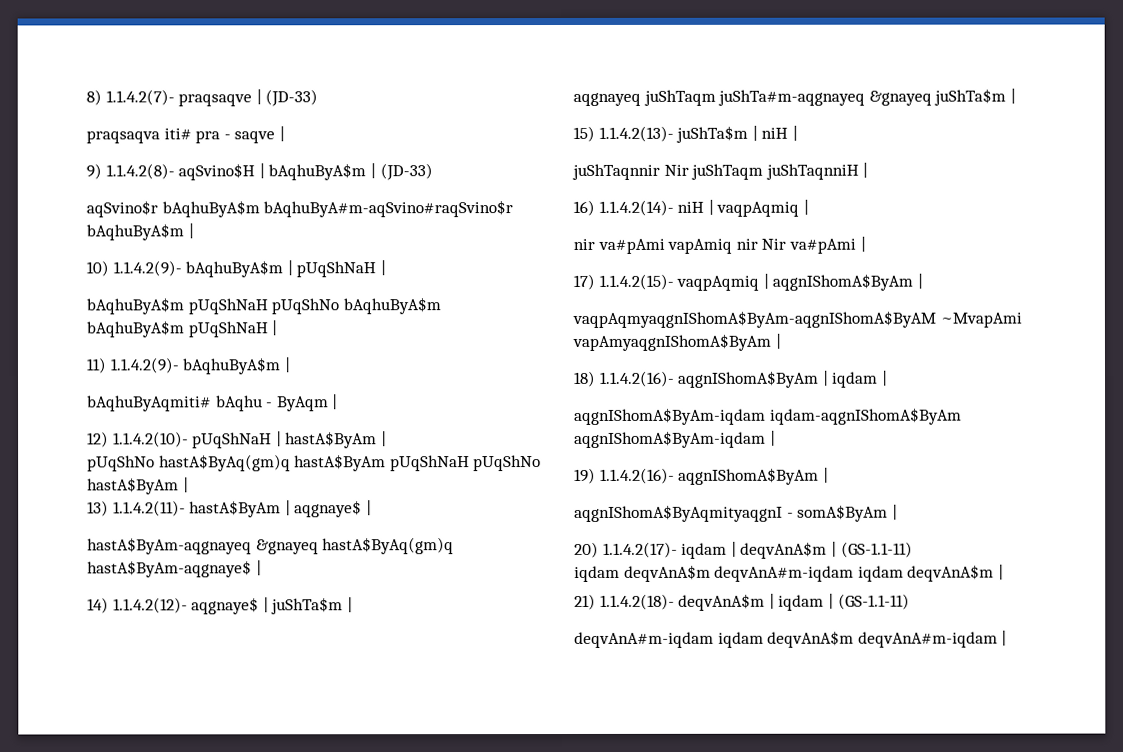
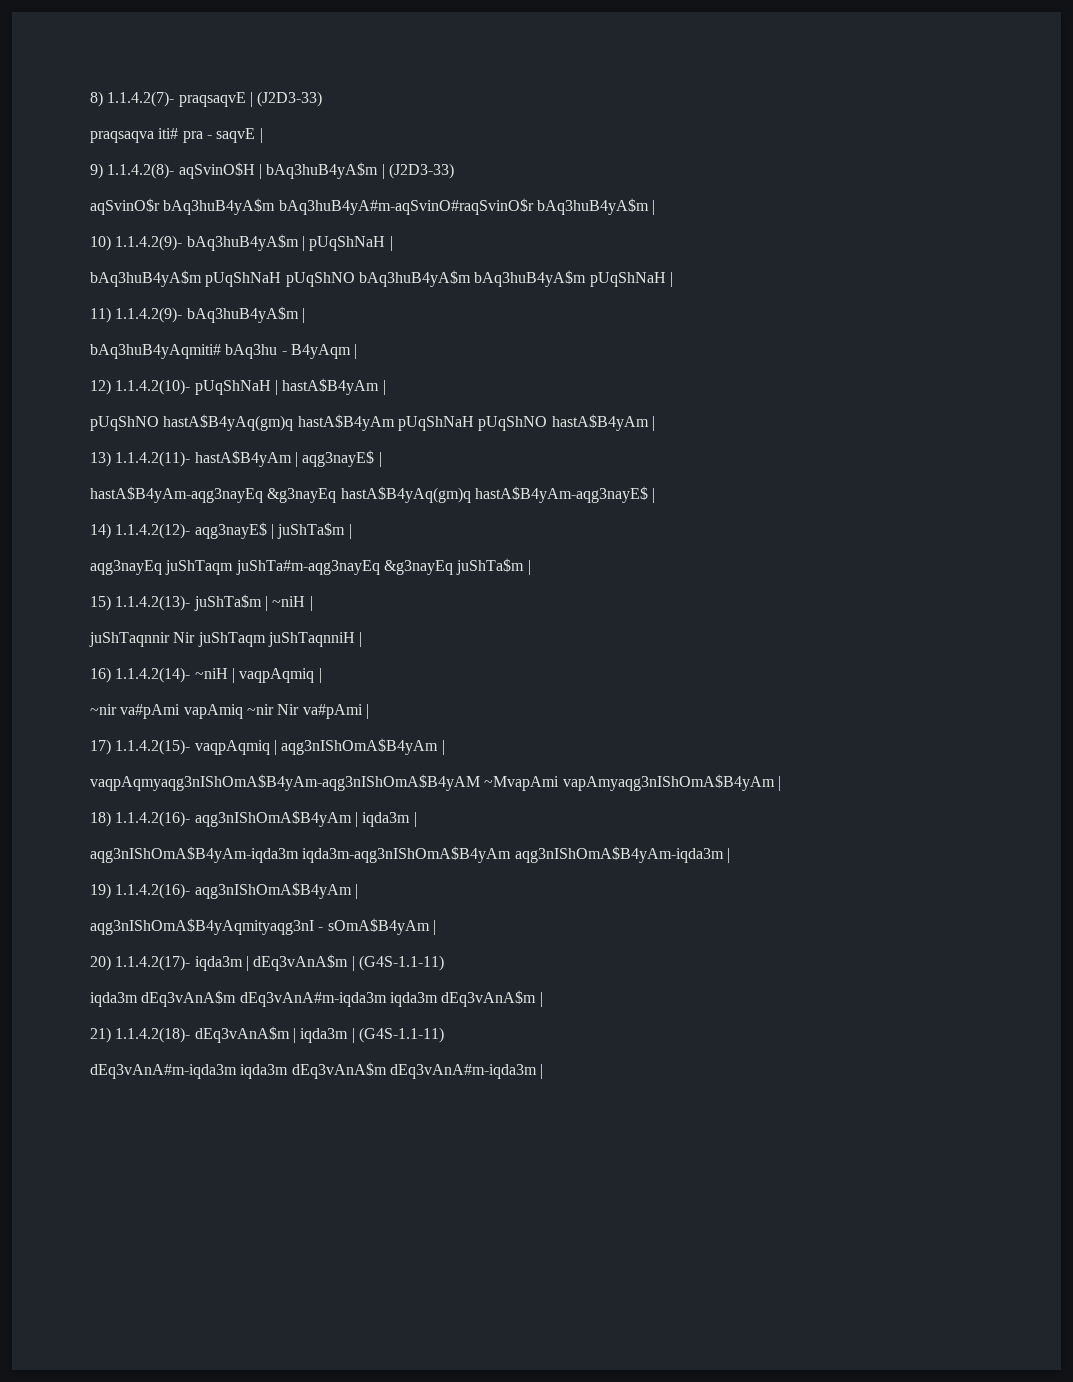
[178,89,319,107] praqsaqve | (JD-33) -> [178,91,323,107] praqsaqvE | (J2D3-33)
[234,131,276,144] saqve -> [216,128,256,143] saqvE
[178,163,433,181] [86,200,514,218] [86,223,184,241] aqSvino$H | bAqhuByA$m | (JD-33) // aqSvino$r bAqhuByA$m bAqhuByA#m-aqSvino#raqSvino$r bAqhuByA$m -> [178,162,454,179] [90,198,649,215] aqSvinO$H | bAq3huB4yA$m | (J2D3-33) // aqSvinO$r bAq3huB4yA$m bAq3huB4yA#m-aqSvinO#raqSvinO$r bAq3huB4yA$m
[185,260,284,278] bAqhuByA$m -> [186,234,299,251] bAq3huB4yA$m
[86,297,441,315] [86,320,184,338] bAqhuByA$m pUqShNaH pUqShNo bAqhuByA$m bAqhuByA$m -> [90,270,587,287] bAq3huB4yA$m pUqShNaH pUqShNO bAq3huB4yA$m bAq3huB4yA$m
[182,357,290,375] [87,395,329,412] bAqhuByA$m | // bAqhuByAqmiti# bAqhu - ByAqm -> [186,306,305,323] [90,344,351,359] bAq3huB4yA$m | // bAq3huB4yAqmiti# bAq3hu - B4yAqm
[285,431,387,449] [87,454,542,472] [87,477,189,495] [87,500,372,518] [87,537,455,555] [87,560,252,578] hastA$ByAm | // pUqShNo hastA$ByAq(gm)q hastA$ByAm pUqShNaH pUqShNo hastA$ByAm | // 13) 1.1.4.2(11)- hastA$ByAm | aqgnaye$ | // hastA$ByAm-aqgnayeq &gnayeq hastA$ByAq(gm)q hastA$ByAm-aqgnaye$ -> [282,378,386,395] [90,414,655,431] [90,450,382,467] [90,486,648,503] hastA$B4yAm | // pUqShNO hastA$B4yAq(gm)q hastA$B4yAm pUqShNaH pUqShNO hastA$B4yAm | // 13) 1.1.4.2(11)- hastA$B4yAm | aqg3nayE$ | // hastA$B4yAm-aqg3nayEq &g3nayEq hastA$B4yAq(gm)q hastA$B4yAm-aqg3nayE$
[191,597,260,615] aqgnaye$ -> [194,522,267,539] aqg3nayE$
[573,89,932,106] aqgnayeq juShTaqm juShTa#m-aqgnayeq &gnayeq -> [90,560,453,575] aqg3nayEq juShTaqm juShTa#m-aqg3nayEq &g3nayEq
[761,127,789,139] niH -> [272,596,306,607] ~niH
[677,201,705,213] niH -> [194,668,228,679] ~niH
[573,238,595,250] nir -> [90,704,117,715] ~nir
[735,238,758,250] nir -> [246,704,274,715] ~nir
[772,273,923,291] [572,310,1022,328] [572,333,771,351] aqgnIShomA$ByAm | // vaqpAqmyaqgnIShomA$ByAm-aqgnIShomA$ByAM ~MvapAmi vapAmyaqgnIShomA$ByAm -> [281,738,445,755] [90,774,775,791] aqg3nIShOmA$B4yAm | // vaqpAqmyaqg3nIShOmA$B4yAm-aqg3nIShOmA$B4yAM ~MvapAmi vapAmyaqg3nIShOmA$B4yAm
[677,370,888,388] [574,407,962,425] [574,430,766,448] aqgnIShomA$ByAm | iqdam | // aqgnIShomA$ByAm-iqdam iqdam-aqgnIShomA$ByAm aqgnIShomA$ByAm-iqdam -> [194,810,417,827] [90,846,724,863] aqg3nIShOmA$B4yAm | iqda3m | // aqg3nIShOmA$B4yAm-iqda3m iqda3m-aqg3nIShOmA$B4yAm aqg3nIShOmA$B4yAm-iqda3m
[678,467,829,485] [574,504,889,522] aqgnIShomA$ByAm | // aqgnIShomA$ByAqmityaqgnI - somA$ByAm -> [194,882,358,899] [90,918,430,935] aqg3nIShOmA$B4yAm | // aqg3nIShOmA$B4yAqmityaqg3nI - sOmA$B4yAm
[681,541,913,559] [574,564,1004,582] [574,593,910,611] [574,630,998,648] iqdam | deqvAnA$m | (GS-1.1-11) // iqdam deqvAnA$m deqvAnA#m-iqdam iqdam deqvAnA$m | // 21) 1.1.4.2(18)- deqvAnA$m | iqdam | (GS-1.1-11) // deqvAnA#m-iqdam iqdam deqvAnA$m deqvAnA#m-iqdam -> [194,954,444,971] [90,990,543,1007] [90,1026,444,1043] [90,1062,537,1079] iqda3m | dEq3vAnA$m | (G4S-1.1-11) // iqda3m dEq3vAnA$m dEq3vAnA#m-iqda3m iqda3m dEq3vAnA$m | // 21) 1.1.4.2(18)- dEq3vAnA$m | iqda3m | (G4S-1.1-11) // dEq3vAnA#m-iqda3m iqda3m dEq3vAnA$m dEq3vAnA#m-iqda3m

